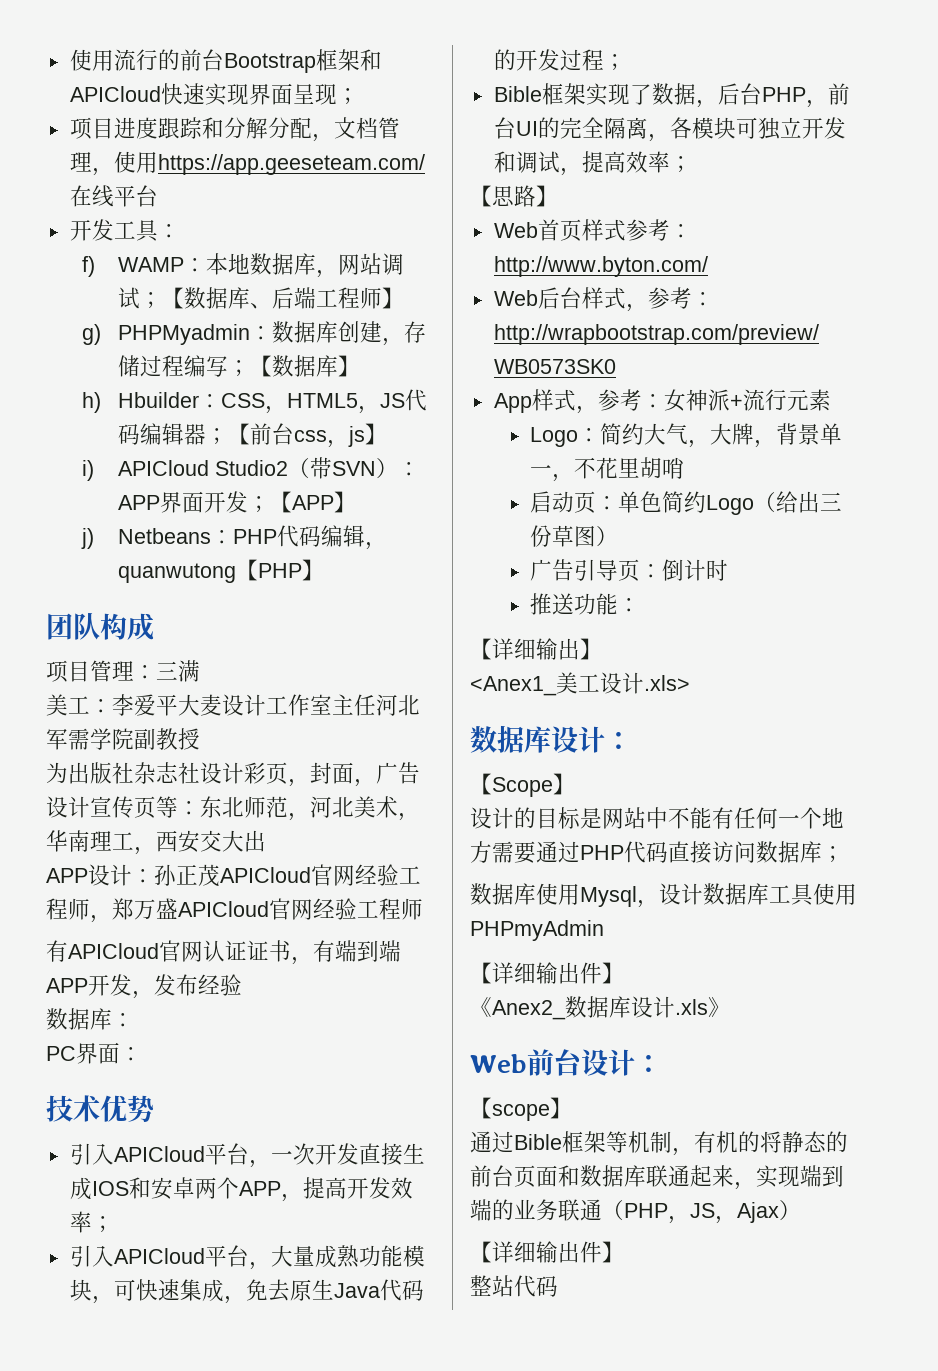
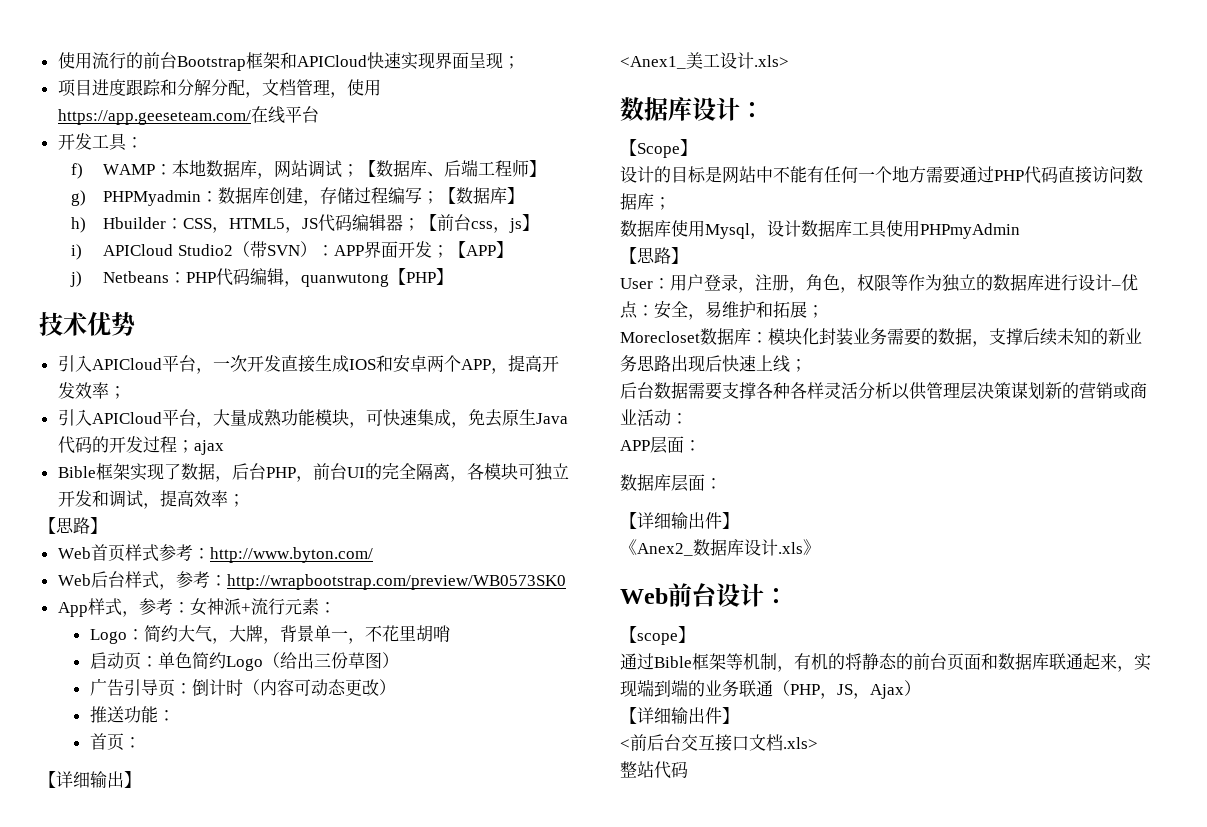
[46,612,154,641] [46,660,200,683] [46,694,420,716] [46,728,200,750] [46,762,420,787] [46,796,420,821] [46,830,266,855] [46,864,421,887] [46,898,423,923] [46,940,401,965] [46,974,242,999] [46,1008,134,1030] [46,1042,142,1064] // 团队构成 // 项目管理：三满 // 美工：李爱平大麦设计工作室主任河北军需学院副教授 // 为出版社杂志社设计彩页，封面，广告设计宣传页等：东北师范，河北美术，华南理工，西安交大出 // APP设计：孙正茂APICloud官网经验工程师，郑万盛APICloud官网经验工程师 // 有APICloud官网认证证书，有端到端APP开发，发布经验 // 数据库： // PC界面： -> (453, 276) none
(626, 62) none -> [193,440,224,455] ajax
(831, 400) none -> [318,602,336,613] ：
(728, 570) none -> [242,679,396,696] （内容可动态更改）
(640, 605) none -> [89,733,141,751] // 首页：
(604, 930) none -> [620,247,688,264] [620,274,1138,293] [620,301,824,320] [620,328,1142,347] [620,355,807,373] [620,382,1147,400] [620,409,688,426] [620,436,701,454] [620,474,722,492] // 【思路】 // User：用户登录，注册，角色，权限等作为独立的数据库进行设计–优点：安全，易维护和拓展； // Morecloset数据库：模块化封装业务需要的数据，支撑后续未知的新业务思路出现后快速上线； // 后台数据需要支撑各种各样灵活分析以供管理层决策谋划新的营销或商业活动： // APP层面： // 数据库层面：
(624, 1252) none -> [620,734,818,752] // <前后台交互接口文档.xls>

